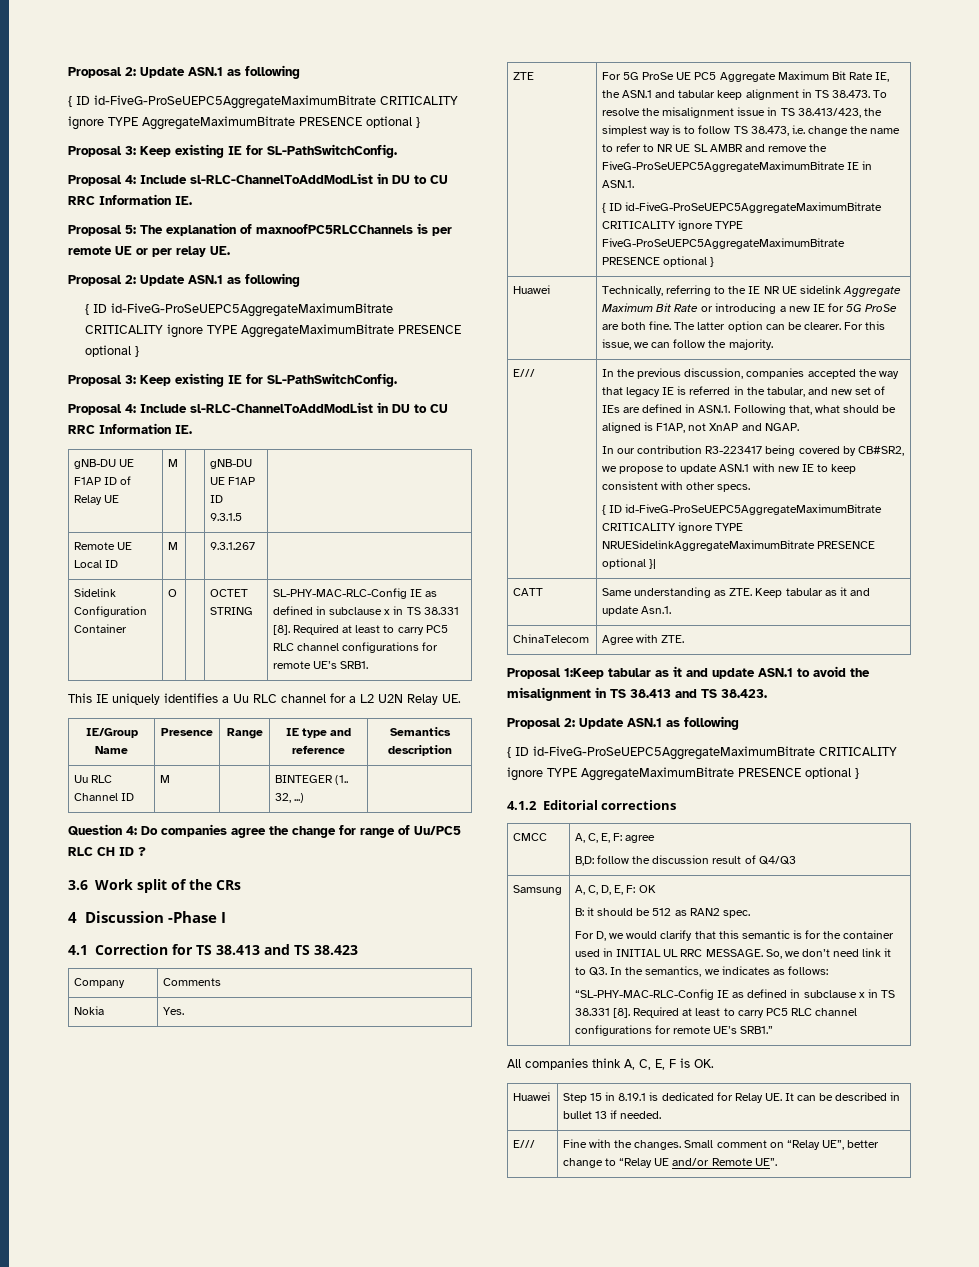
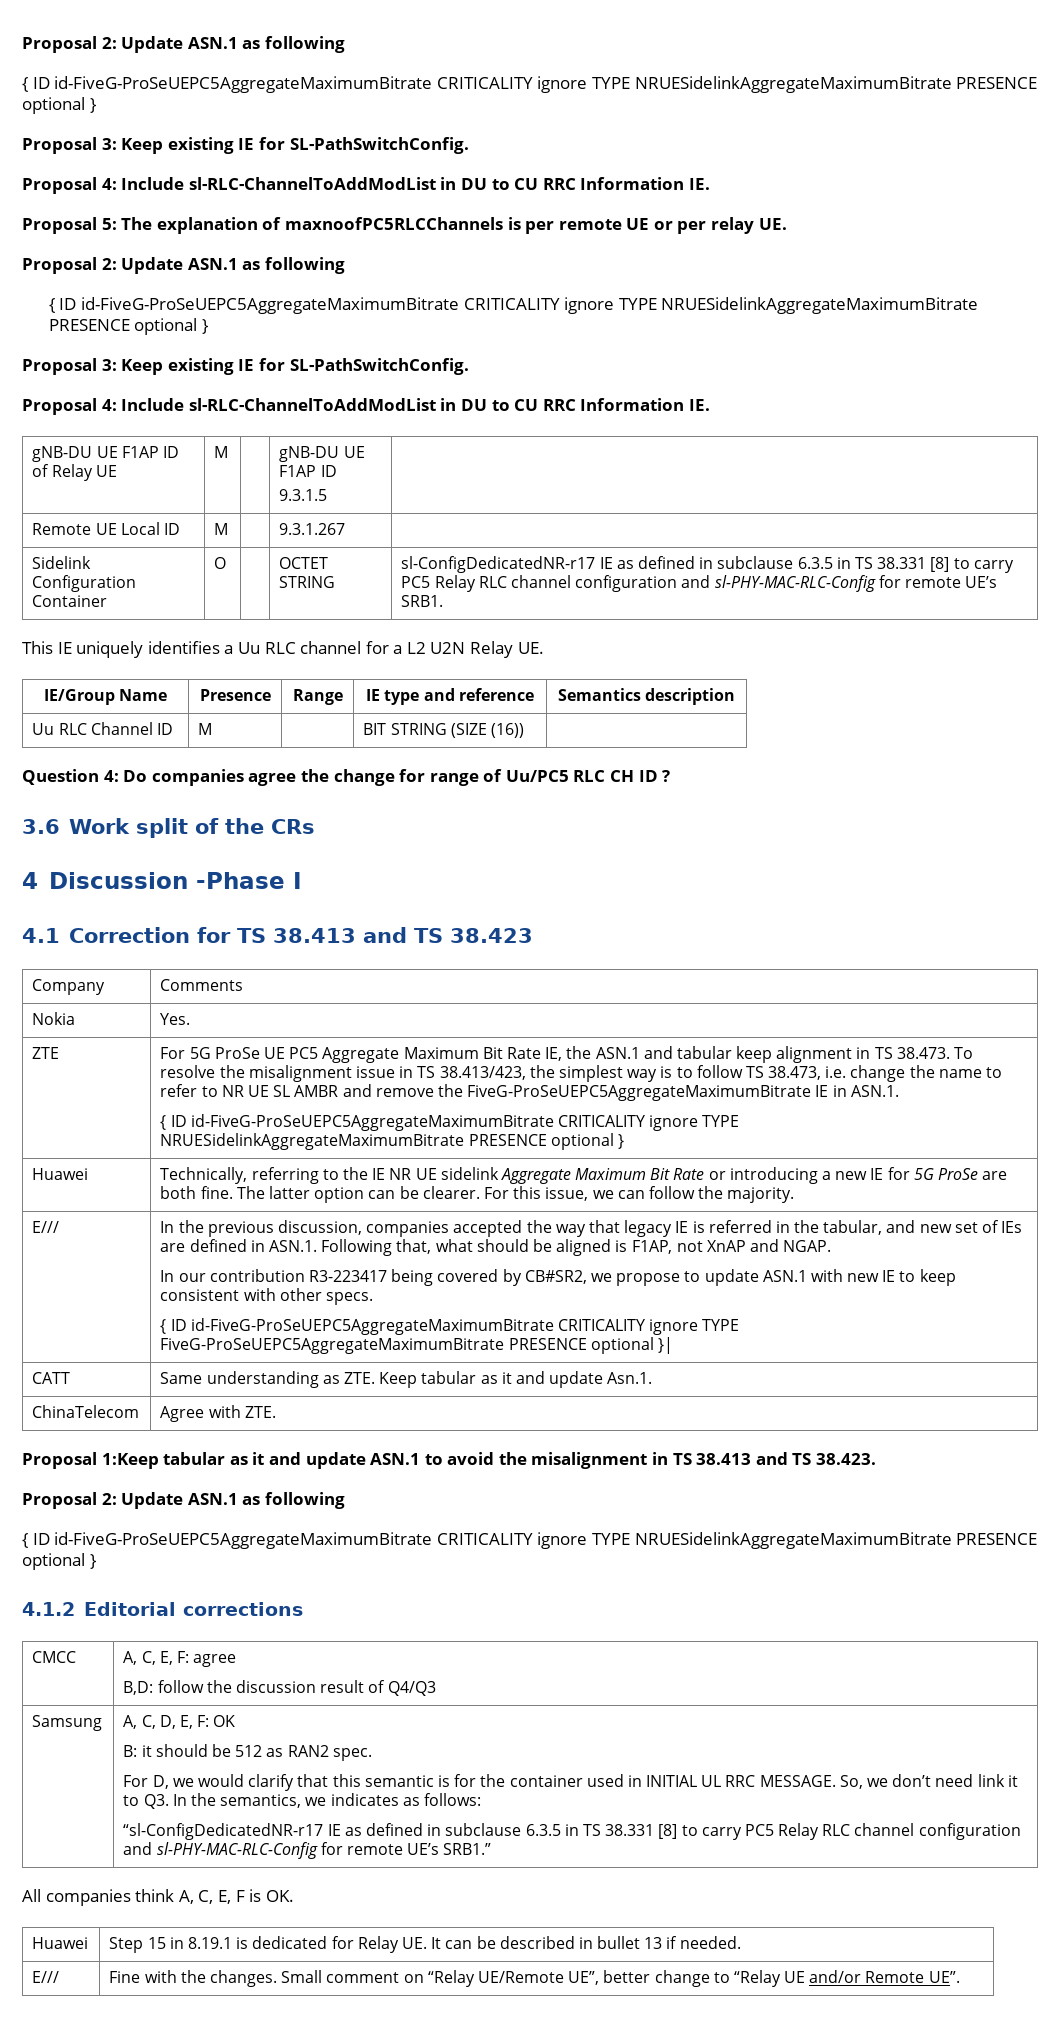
[142,116,295,130] AggregateMaximumBitrate -> [634,76,952,93] NRUESidelinkAggregateMaximumBitrate
[240,324,394,338] AggregateMaximumBitrate -> [661,297,979,314] NRUESidelinkAggregateMaximumBitrate
[273,588,438,599] [273,606,459,615] [273,624,448,635] [273,642,420,653] SL-PHY-MAC-RLC-Config IE as defined in subclause x in TS 38.331 [8]. Required at least to carry PC5 RLC channel configurations -> [401,556,1014,573] [401,575,876,592] sl-ConfigDedicatedNR-r17 IE as defined in subclause 6.3.5 in TS 38.331 [8] to carry PC5 Relay RLC channel configuration and sl-PHY-MAC-RLC-Config
[275,775,349,785] [275,793,305,803] BINTEGER (1.. 32, ...) -> [363,723,525,738] BIT STRING (SIZE (16))
[602,238,846,249] FiveG-ProSeUEPC5AggregateMaximumBitrate -> [160,1133,465,1150] NRUESidelinkAggregateMaximumBitrate
[602,540,816,551] NRUESidelinkAggregateMaximumBitrate -> [160,1338,505,1354] FiveG-ProSeUEPC5AggregateMaximumBitrate
[581,767,734,781] AggregateMaximumBitrate -> [634,1532,952,1549] NRUESidelinkAggregateMaximumBitrate
[575,989,895,1000] [575,1007,857,1018] [575,1025,653,1036] “SL-PHY-MAC-RLC-Config IE as defined in subclause x in TS 38.331 [8]. Required at least to carry PC5 RLC channel configurations -> [123,1823,1021,1840] [123,1842,318,1859] “sl-ConfigDedicatedNR-r17 IE as defined in subclause 6.3.5 in TS 38.331 [8] to carry PC5 Relay RLC channel configuration and sl-PHY-MAC-RLC-Config
(820, 1145) none -> [477,1971,564,1983] UE/Remote

